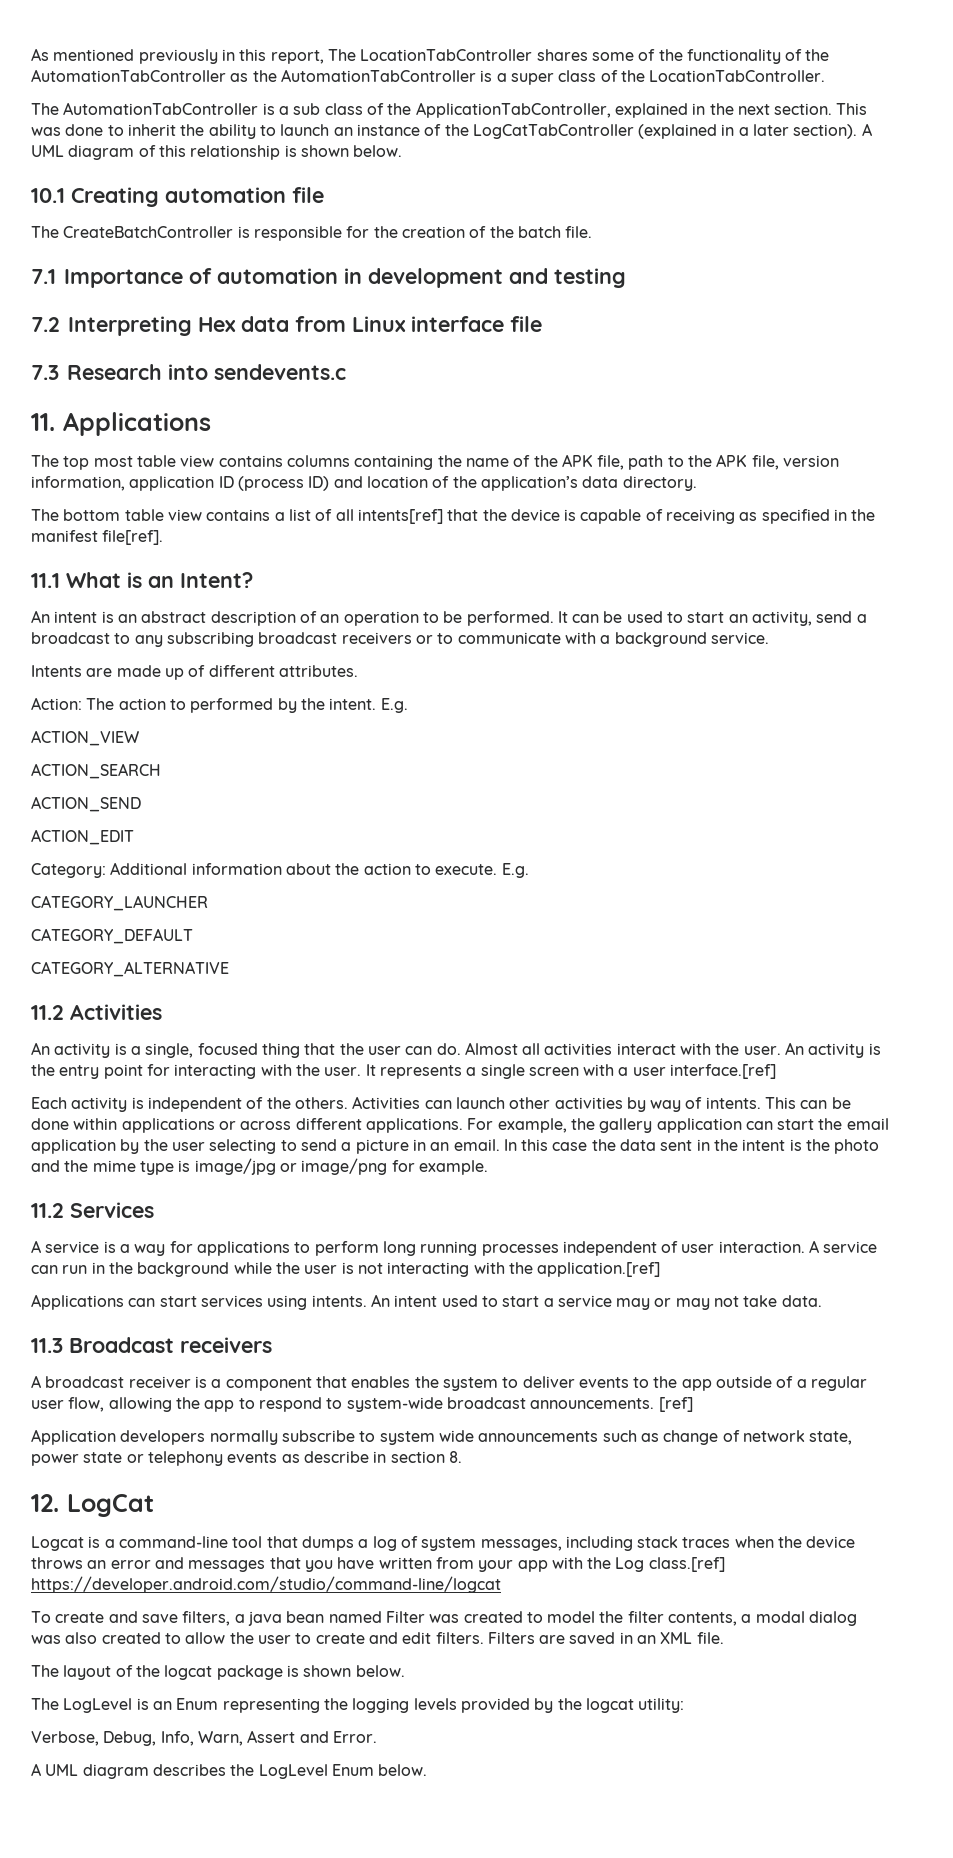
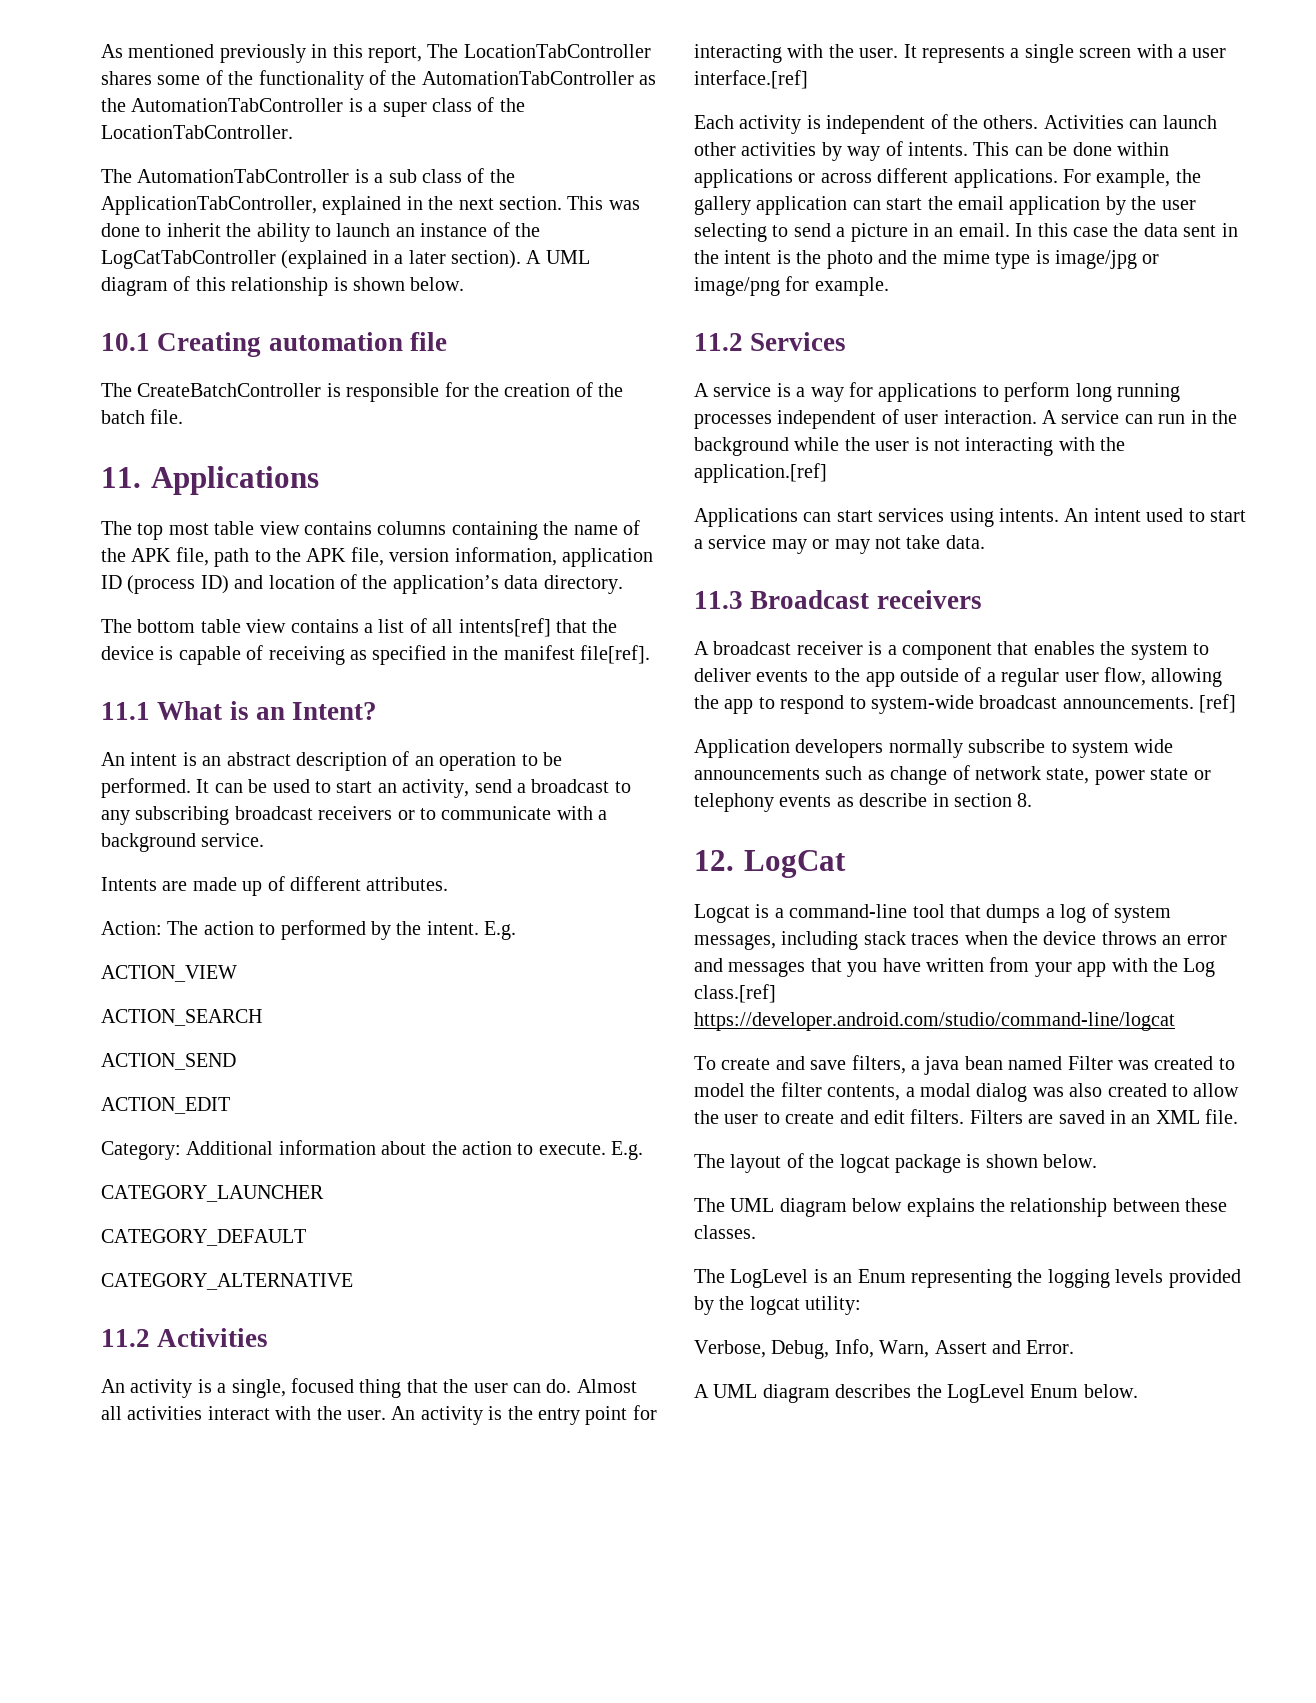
[31,268,626,288] [31,316,542,336] [31,364,346,380] // 7.1 Importance of automation in development and testing // 7.2 Interpreting Hex data from Linux interface file // 7.3 Research into sendevents.c -> (184, 416) none
(405, 1671) none -> [694,1198,1228,1217] [694,1225,756,1239] // The UML diagram below explains the relationship between these classes.

